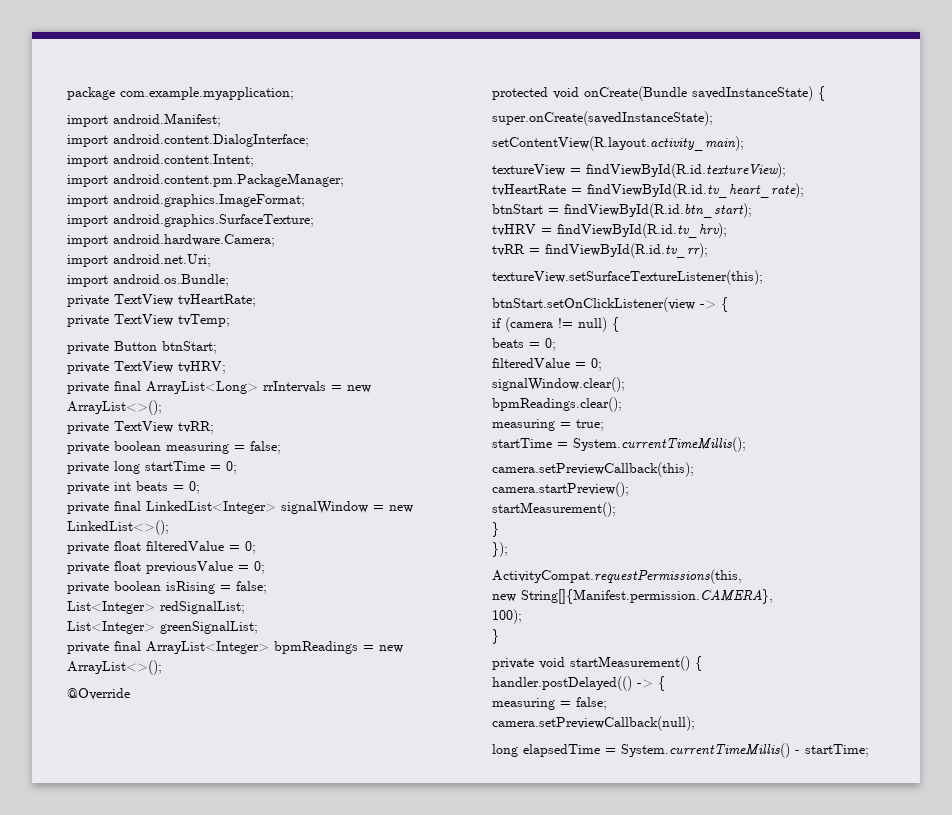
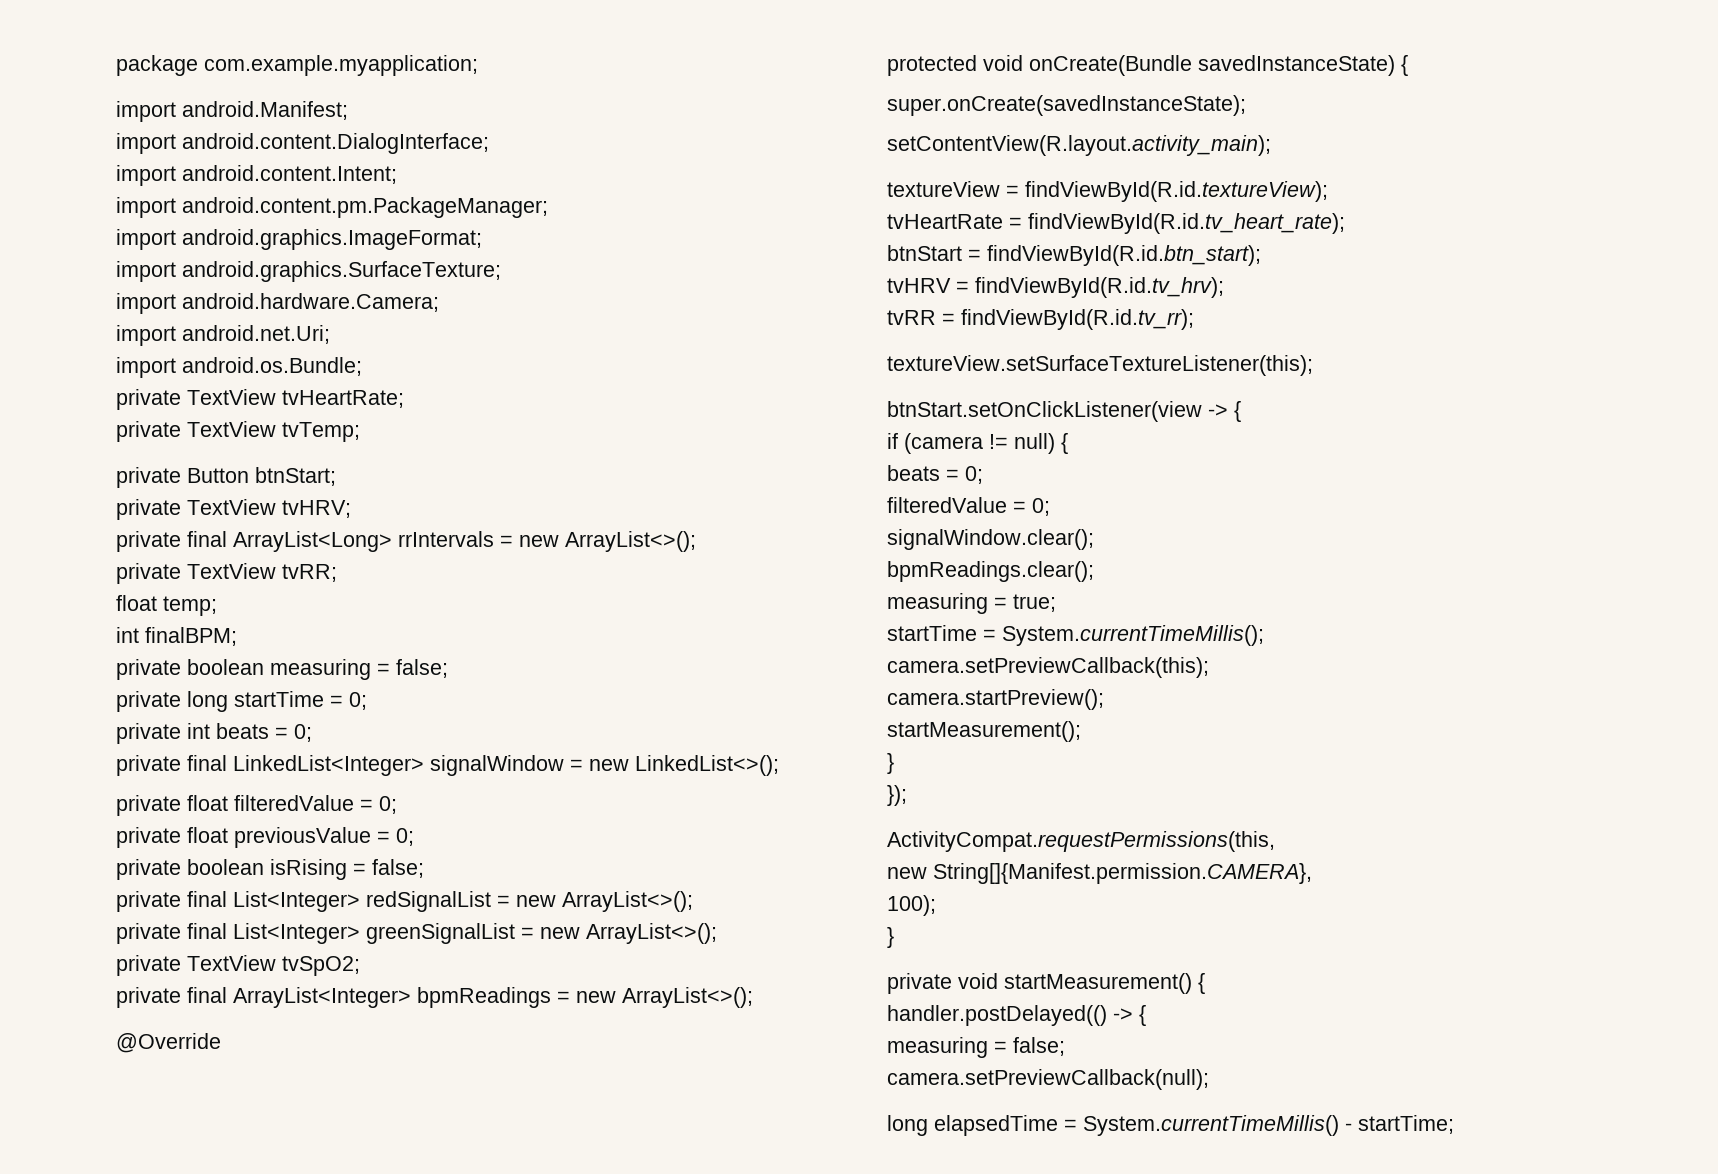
(214, 427) none -> [116,595,217,616] [116,627,237,646] // float temp; // int finalBPM;
[67,601,245,614] [67,621,258,634] List<Integer> redSignalList; // List<Integer> greenSignalList; -> [116,891,693,912] [116,923,717,944] [116,955,360,976] private final List<Integer> redSignalList = new ArrayList<>(); // private final List<Integer> greenSignalList = new ArrayList<>(); // private TextView tvSpO2;

